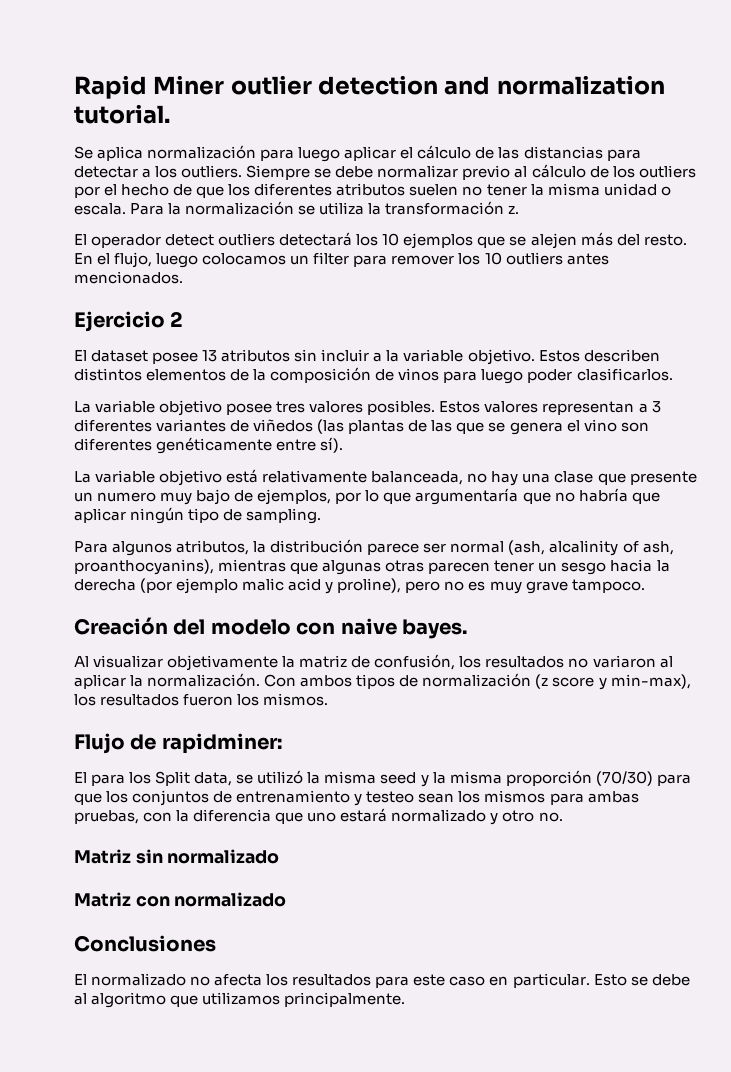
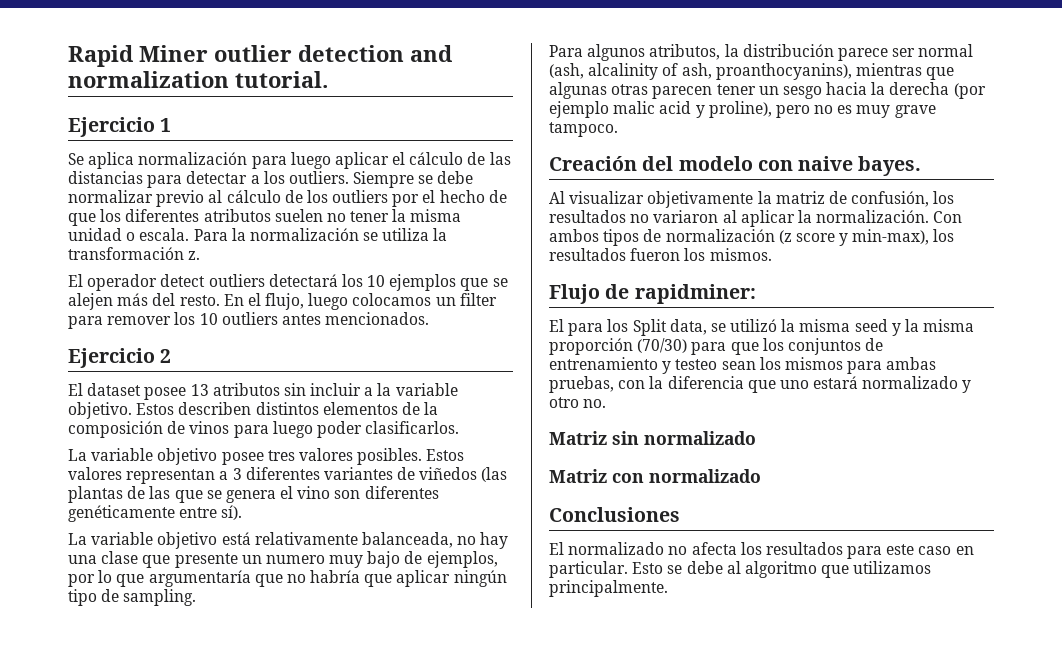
(170, 114) none -> [68,117,172,137] // Ejercicio 1

